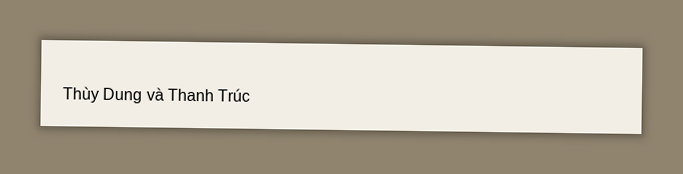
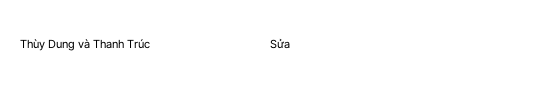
(251, 95) none -> [270,38,290,49] // Sửa

